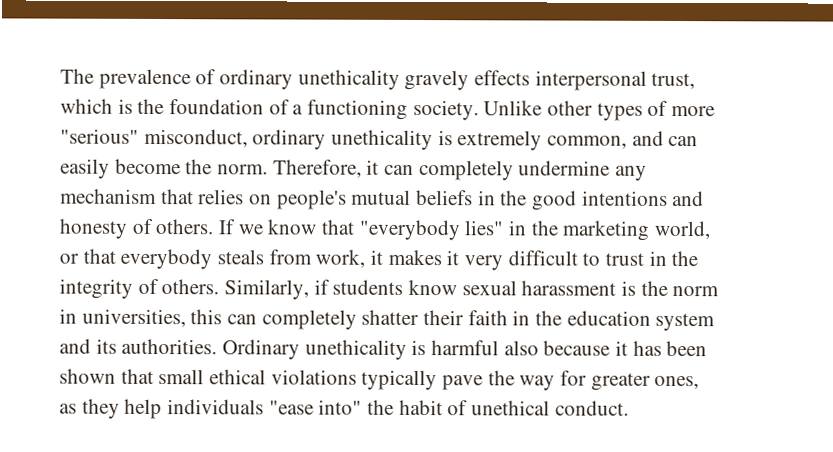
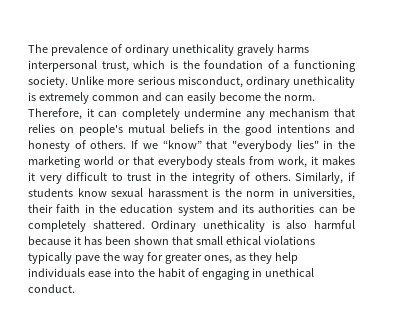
[474,70,531,86] effects -> [276,44,309,53] harms
[547,100,716,121] [60,128,139,144] other types of more "serious" -> [107,76,175,85] more serious
[547,135,628,149] common, -> [91,95,139,101] common
[267,219,318,235] know -> [162,140,202,149] “know”
[654,220,712,240] world, -> [83,156,114,165] world
[190,309,420,330] this can completely shatter -> (355, 194) none
[121,338,218,355] authorities. -> [258,204,356,213] [28,220,145,232] authorities can be completely shattered.
[431,340,539,356] harmful also -> [286,220,355,229] also harmful
[268,399,363,415] "ease into" -> [87,268,135,277] ease into
(469, 408) none -> [201,268,262,280] engaging in

